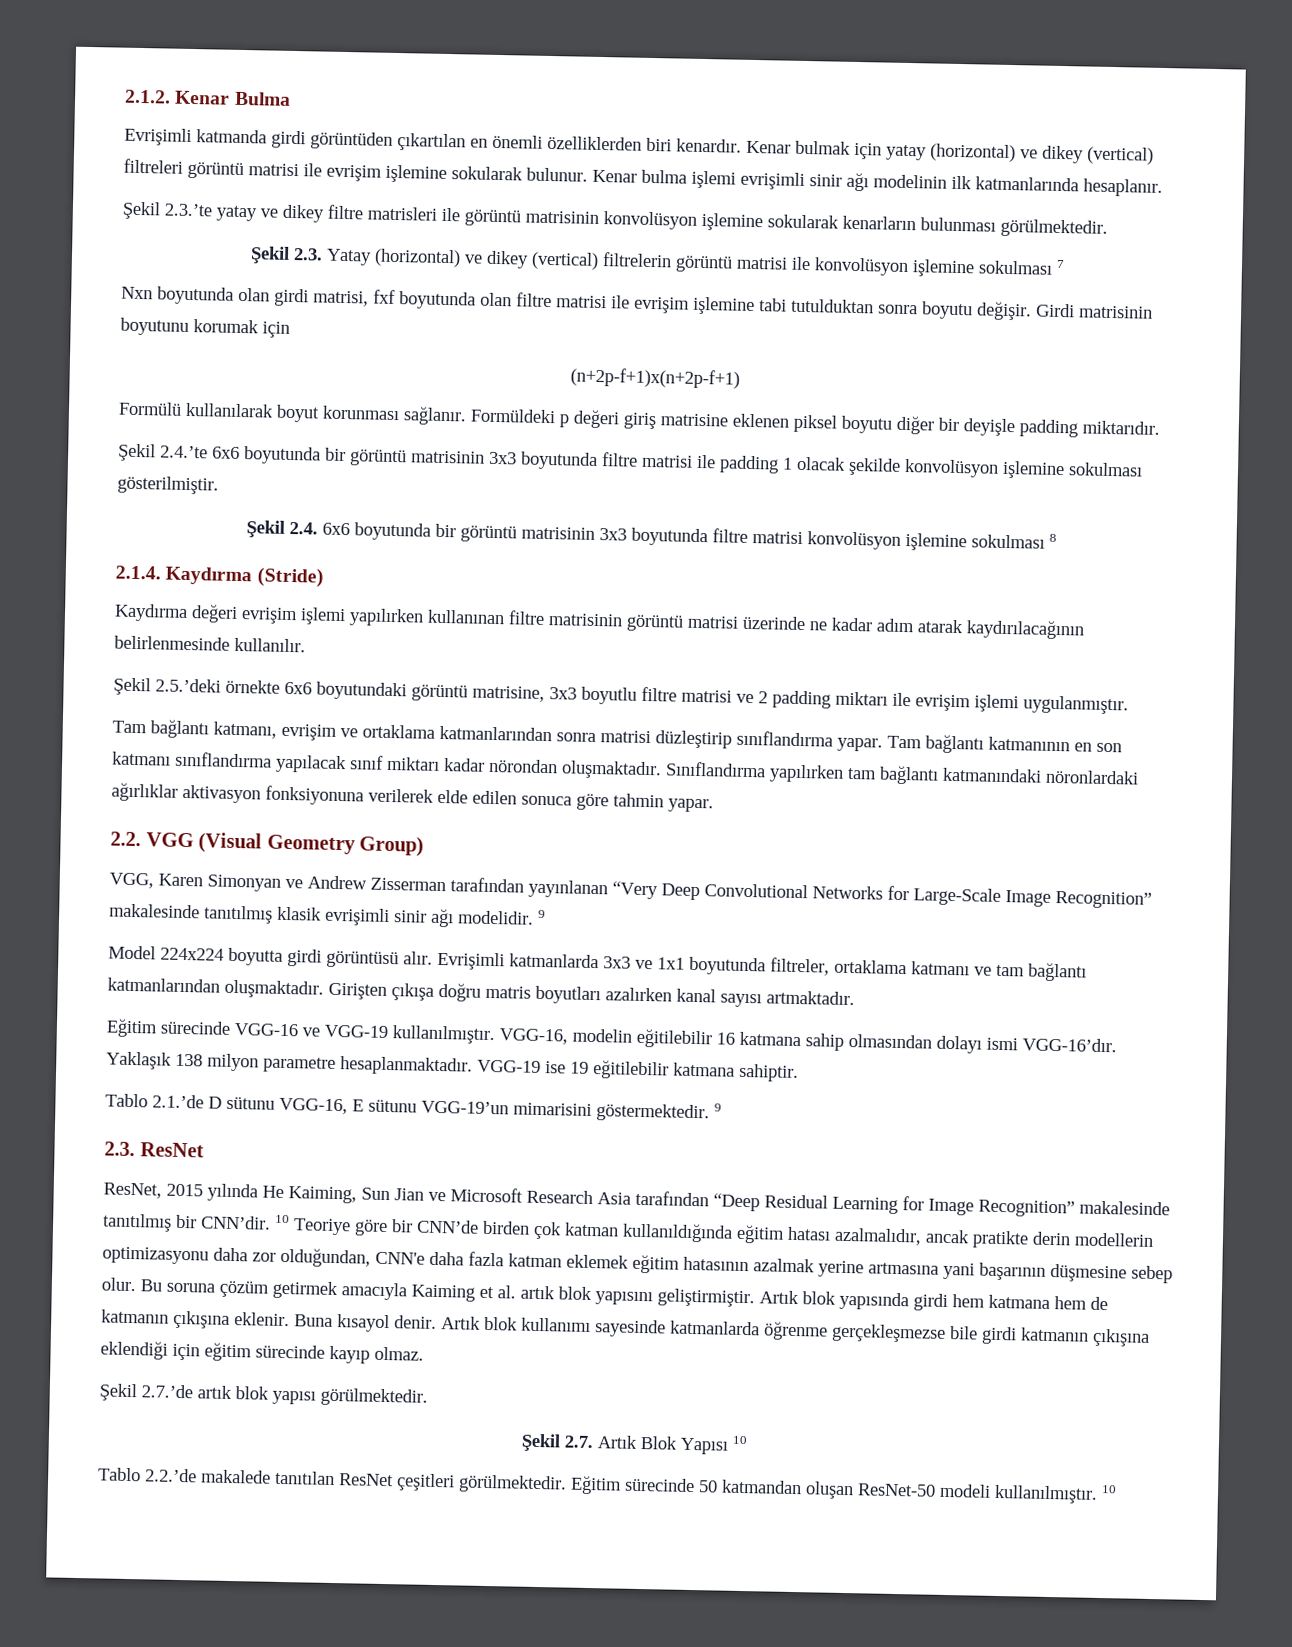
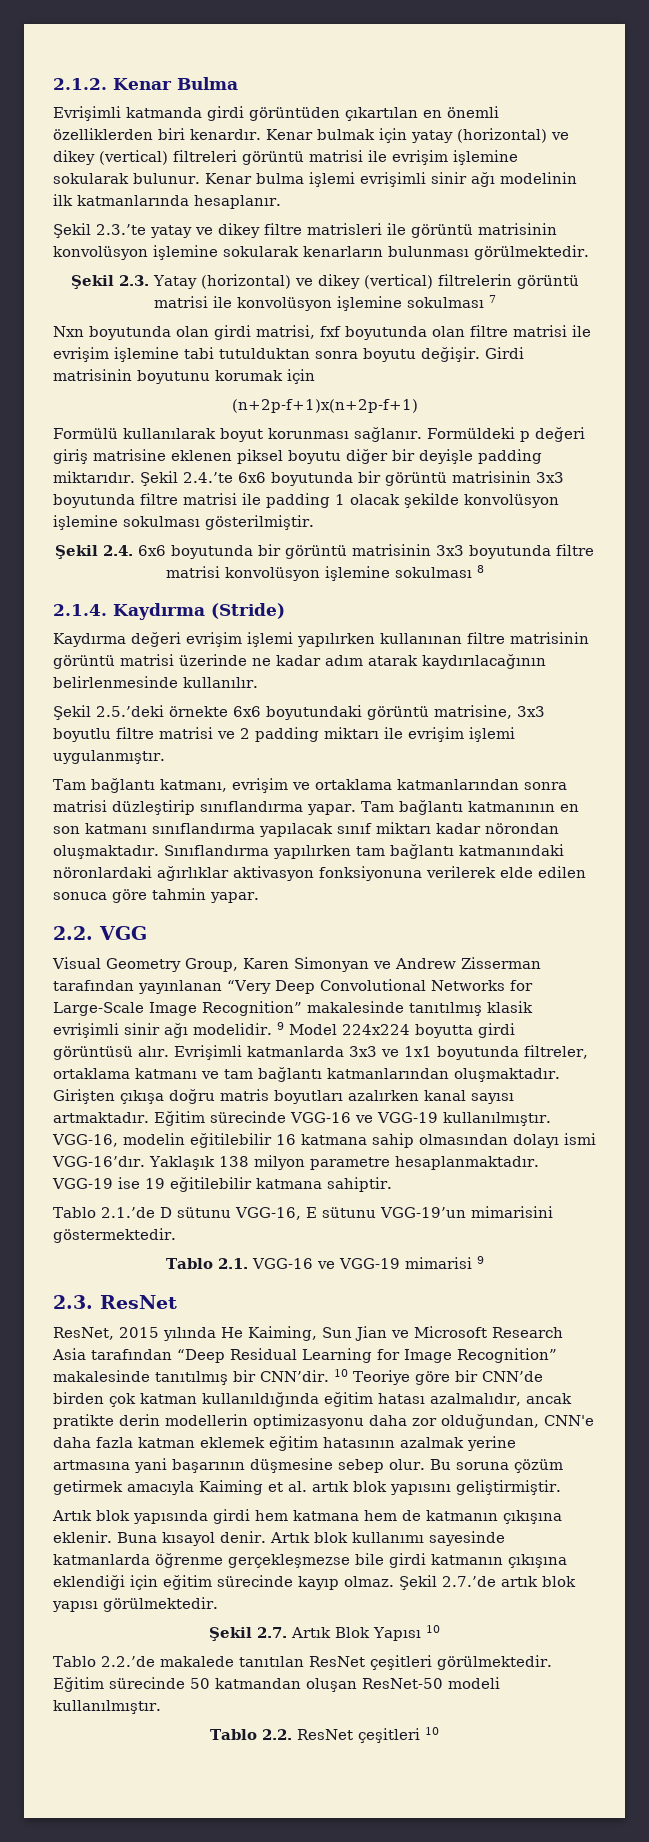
(1160, 427) // -> (135, 477) none
[198,832,425,857] [109,872,154,889] (Visual Geometry Group) // VGG, -> [52,957,238,972] // Visual Geometry Group,
(546, 914) // -> (284, 1026) none
(855, 998) // -> (149, 1117) none
(710, 1113) none -> [165,1257,472,1269] // Tablo 2.1. VGG-16 ve VGG-19 mimarisi
(755, 1298) none -> (561, 1487) //
(424, 1353) // -> (394, 1581) none
(1098, 1494) none -> [210,1728,420,1743] // Tablo 2.2. ResNet çeşitleri

